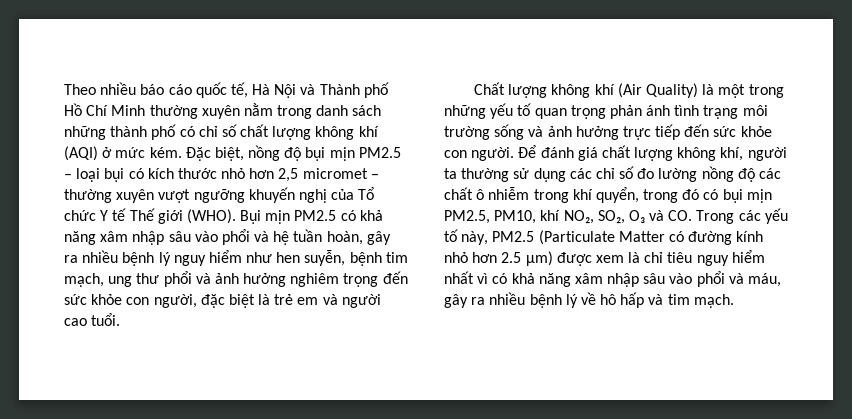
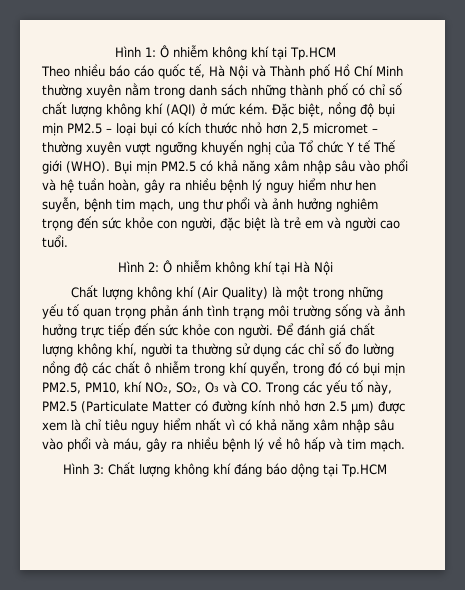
(64, 89) none -> [114,45,336,60] Hình 1: Ô nhiễm không khí tại Tp.HCM //
(121, 319) none -> [117,260,333,275] // Hình 2: Ô nhiễm không khí tại Hà Nội
(734, 301) none -> [63,462,387,477] // Hình 3: Chất lượng không khí đáng báo dộng tại Tp.HCM

